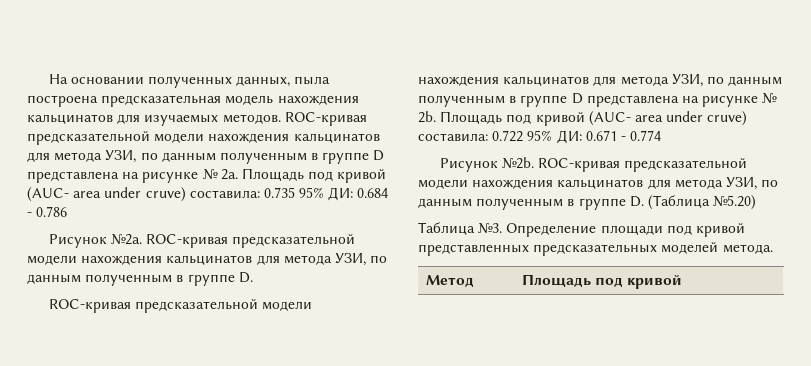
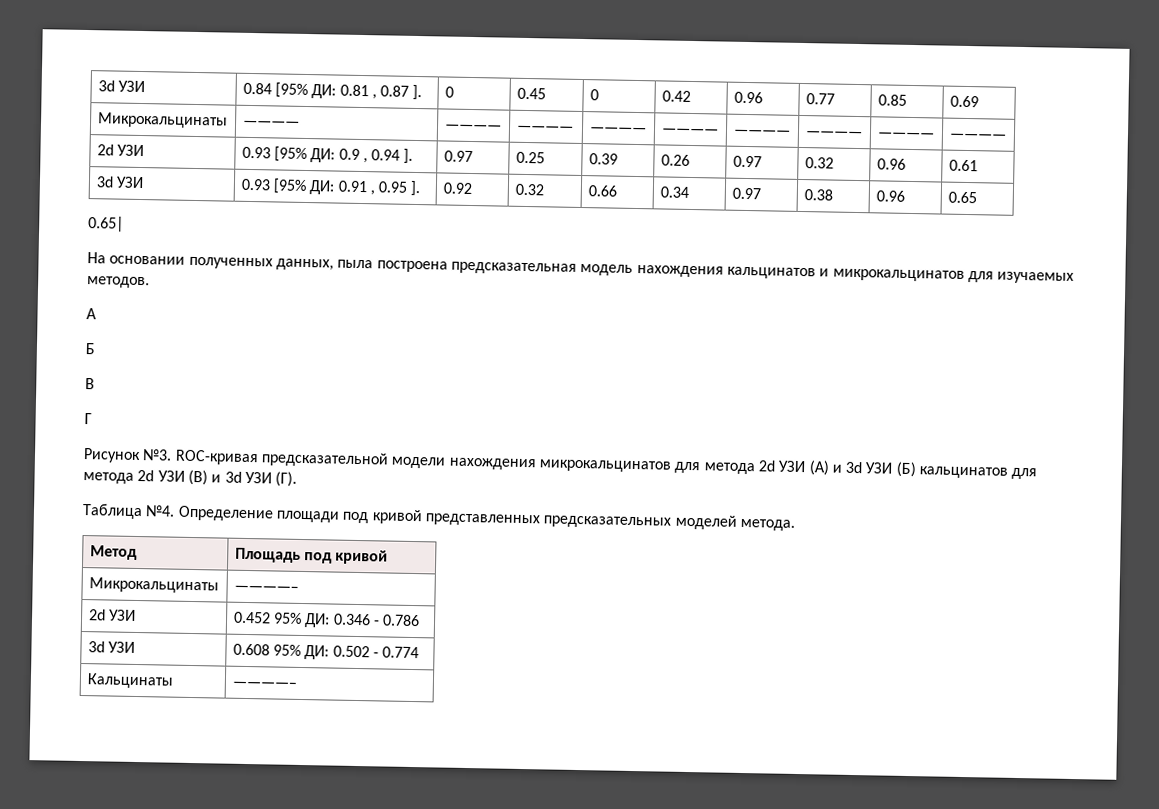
(48, 79) none -> [97,80,145,93] [242,82,423,101] [444,86,454,98] [516,87,546,100] [589,89,599,101] [661,90,691,102] [733,91,763,104] [805,93,835,105] [877,94,907,106] [949,95,979,108] [96,112,228,129] [242,120,300,127] [443,124,502,131] [515,125,574,132] [588,127,647,134] [660,128,719,135] [732,129,791,136] [804,131,862,138] [876,132,934,139] [948,133,1006,140] [96,144,144,157] [241,146,414,164] [443,150,473,163] [515,151,545,164] [588,153,618,165] [660,154,690,166] [732,155,762,168] [804,157,834,169] [876,158,906,170] [948,159,978,172] [95,176,144,189] [240,178,422,197] [442,182,473,195] [514,183,544,196] [587,185,617,197] [659,186,689,198] [731,187,761,200] [803,189,833,201] [875,190,905,202] [947,191,977,204] [88,216,124,232] 3d УЗИ | 0.84 [95% ДИ: 0.81 , 0.87 ]. | 0 | 0.45 | 0 | 0.42 | 0.96 | 0.77 | 0.85 | 0.69 // Микрокальцинаты | ———— | ———— | ———— | ———— | ———— | ———— | ———— | ———— | ———— // 2d УЗИ | 0.93 [95% ДИ: 0.9 , 0.94 ]. | 0.97 | 0.25 | 0.39 | 0.26 | 0.97 | 0.32 | 0.96 | 0.61 // 3d УЗИ | 0.93 [95% ДИ: 0.91 , 0.95 ]. | 0.92 | 0.32 | 0.66 | 0.34 | 0.97 | 0.38 | 0.96 | 0.65 // 0.65| //
(113, 119) none -> [819,268,965,282] и микрокальцинатов
[284,112,367,126] [27,131,380,145] [27,150,385,164] [27,168,387,183] [27,187,389,202] [27,206,68,217] [48,234,356,248] [27,253,388,266] [27,272,253,286] [48,299,312,313] [418,74,783,87] [418,93,778,107] [418,111,748,126] [418,130,662,144] [439,157,748,172] [418,177,779,190] [418,195,757,210] ROC-кривая предсказательной модели нахождения кальцинатов для метода УЗИ, по данным полученным в группе D представлена на рисунке № 2a. Площадь под кривой (AUC- area under cruve) составила: 0.735 95% ДИ: 0.684 - 0.786 // Рисунок №2a. ROC-кривая предсказательной модели нахождения кальцинатов для метода УЗИ, по данным полученным в группе D. // ROC-кривая предсказательной модели нахождения кальцинатов для метода УЗИ, по данным полученным в группе D представлена на рисунке № 2b. Площадь под кривой (AUC- area under cruve) составила: 0.722 95% ДИ: 0.671 - 0.774 // Рисунок №2b. ROC-кривая предсказательной модели нахождения кальцинатов для метода УЗИ, по данным полученным в группе D. (Таблица №5.20) -> [86,308,97,320] [85,343,96,355] [85,378,95,390] [84,413,92,425] [83,448,1038,480] [83,469,298,487] // А // Б // В // Г // Рисунок №3. ROC-кривая предсказательной модели нахождения микрокальцинатов для метода 2d УЗИ (А) и 3d УЗИ (Б) кальцинатов для метода 2d УЗИ (В) и 3d УЗИ (Г).
[478,223,503,234] №3. -> [145,505,176,517] №4.
(683, 282) none -> [88,577,219,594] [233,585,299,592] [88,609,136,621] [232,611,421,628] [87,641,135,653] [232,643,420,660] [86,673,174,689] [231,681,297,688] // Микрокальцинаты | ————– // 2d УЗИ | 0.452 95% ДИ: 0.346 - 0.786 // 3d УЗИ | 0.608 95% ДИ: 0.502 - 0.774 // Кальцинаты | ————–

